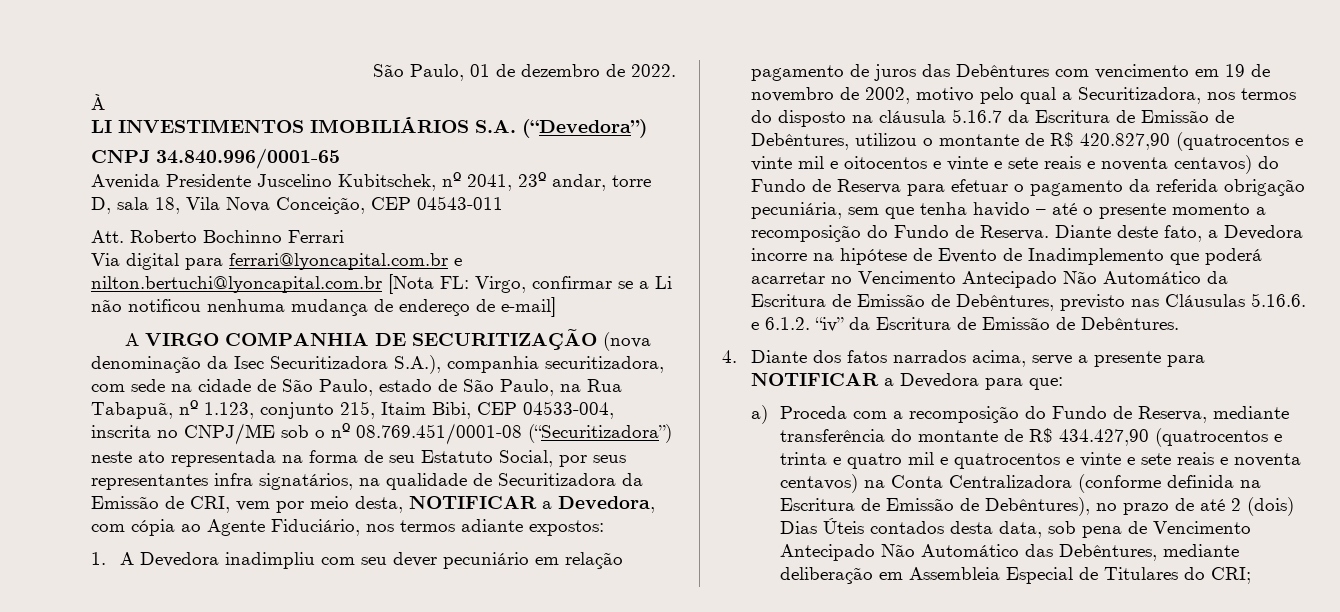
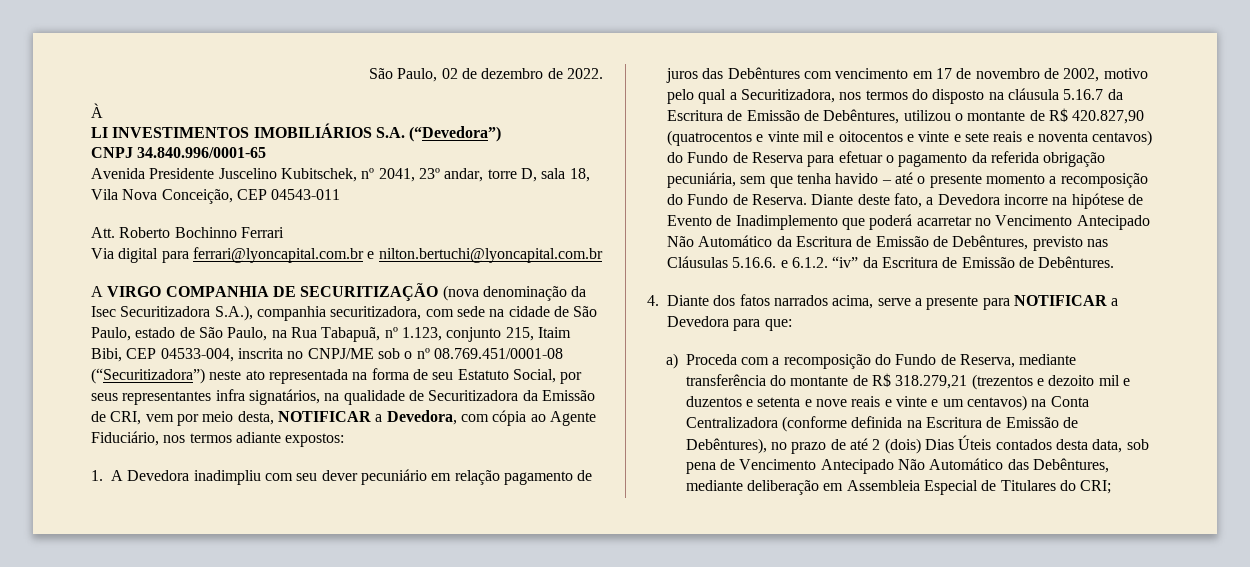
[373,64,490,81] São Paulo, 01 -> [369,68,458,82] São Paulo, 02
[388,274,672,294] [91,297,556,317] [Nota FL: Virgo, confirmar se a Li não notificou nenhuma mudança de endereço de e-mail] -> (603, 255) none
[1224,64,1245,77] 19 -> [935,68,952,79] 17
[1058,428,1282,447] [779,452,1301,469] 434.427,90 (quatrocentos e trinta e quatro mil e quatrocentos e vinte e sete reais e noventa -> [895,374,1130,390] [685,396,964,407] 318.279,21 (trezentos e dezoito mil e duzentos e setenta e nove reais e vinte e um

